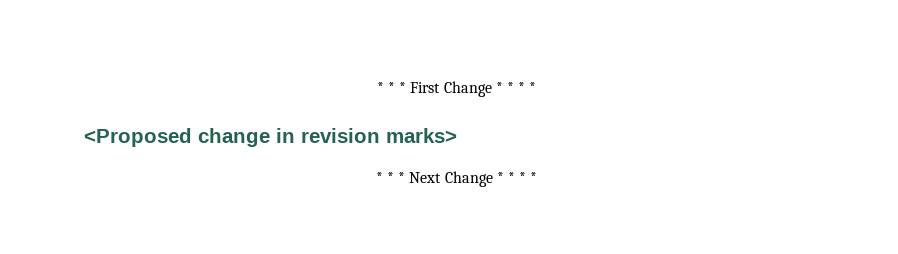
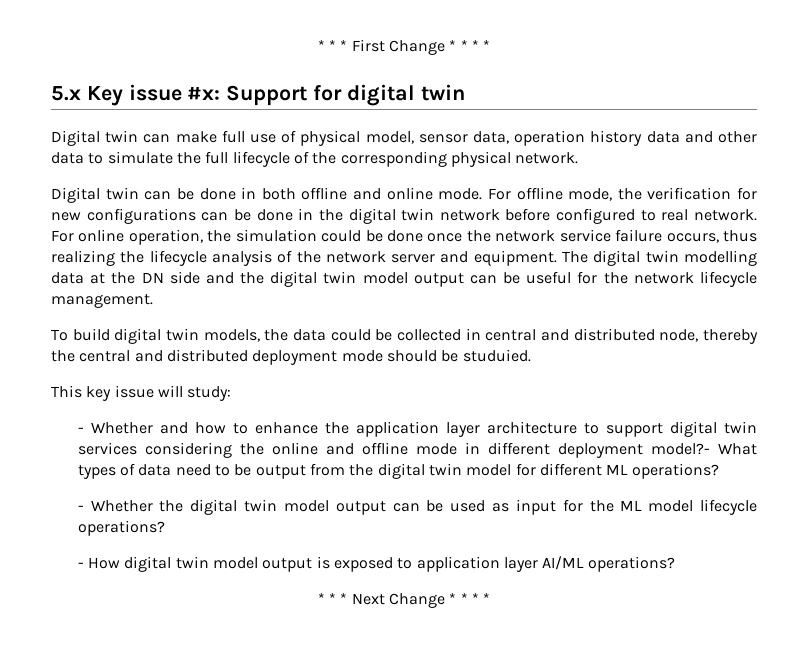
[84,128,457,147] <Proposed change in revision marks> -> [51,84,465,106] [51,130,758,146] [51,151,579,167] [51,187,757,203] [51,208,757,224] [51,229,758,245] [51,250,757,266] [51,271,757,287] [51,294,153,308] [51,328,758,344] [51,349,531,365] [51,385,232,401] [77,421,757,437] [77,442,758,458] [77,463,719,479] [77,499,758,515] [77,520,165,536] [77,556,675,572] 5.x Key issue #x: Support for digital twin // Digital twin can make full use of physical model, sensor data, operation history data and other data to simulate the full lifecycle of the corresponding physical network. // Digital twin can be done in both offline and online mode. For offline mode, the verification for new configurations can be done in the digital twin network before configured to real network. For online operation, the simulation could be done once the network service failure occurs, thus realizing the lifecycle analysis of the network server and equipment. The digital twin modelling data at the DN side and the digital twin model output can be useful for the network lifecycle management. // To build digital twin models, the data could be collected in central and distributed node, thereby the central and distributed deployment mode should be studuied. // This key issue will study: // - Whether and how to enhance the application layer architecture to support digital twin services considering the online and offline mode in different deployment model?- What types of data need to be output from the digital twin model for different ML operations? // - Whether the digital twin model output can be used as input for the ML model lifecycle operations? // - How digital twin model output is exposed to application layer AI/ML operations?

